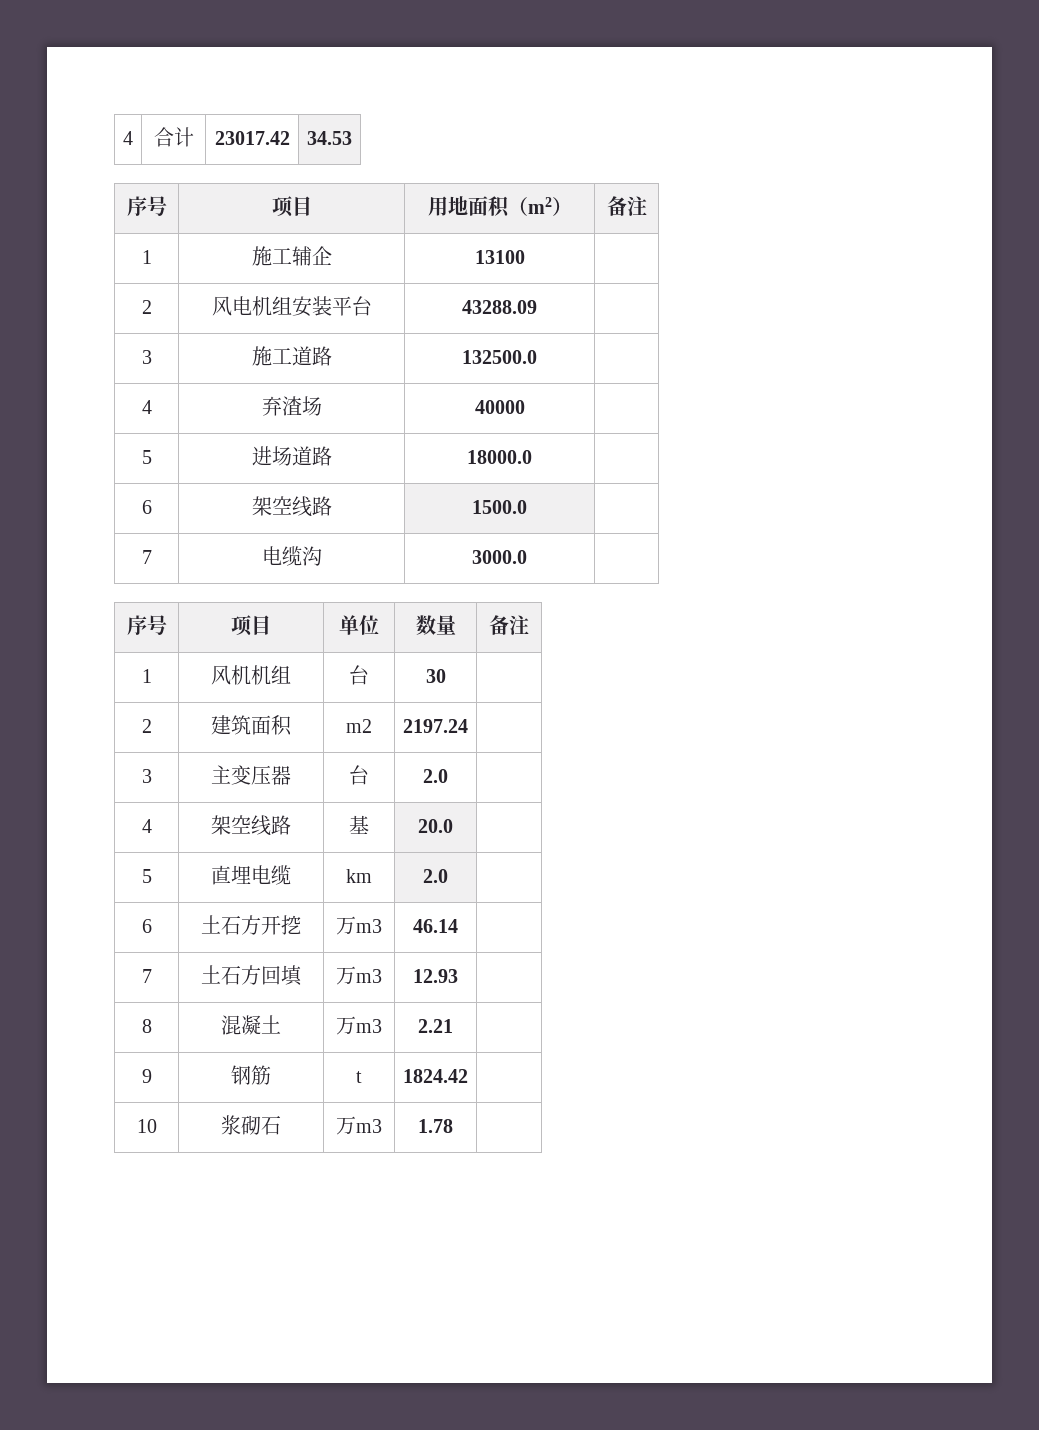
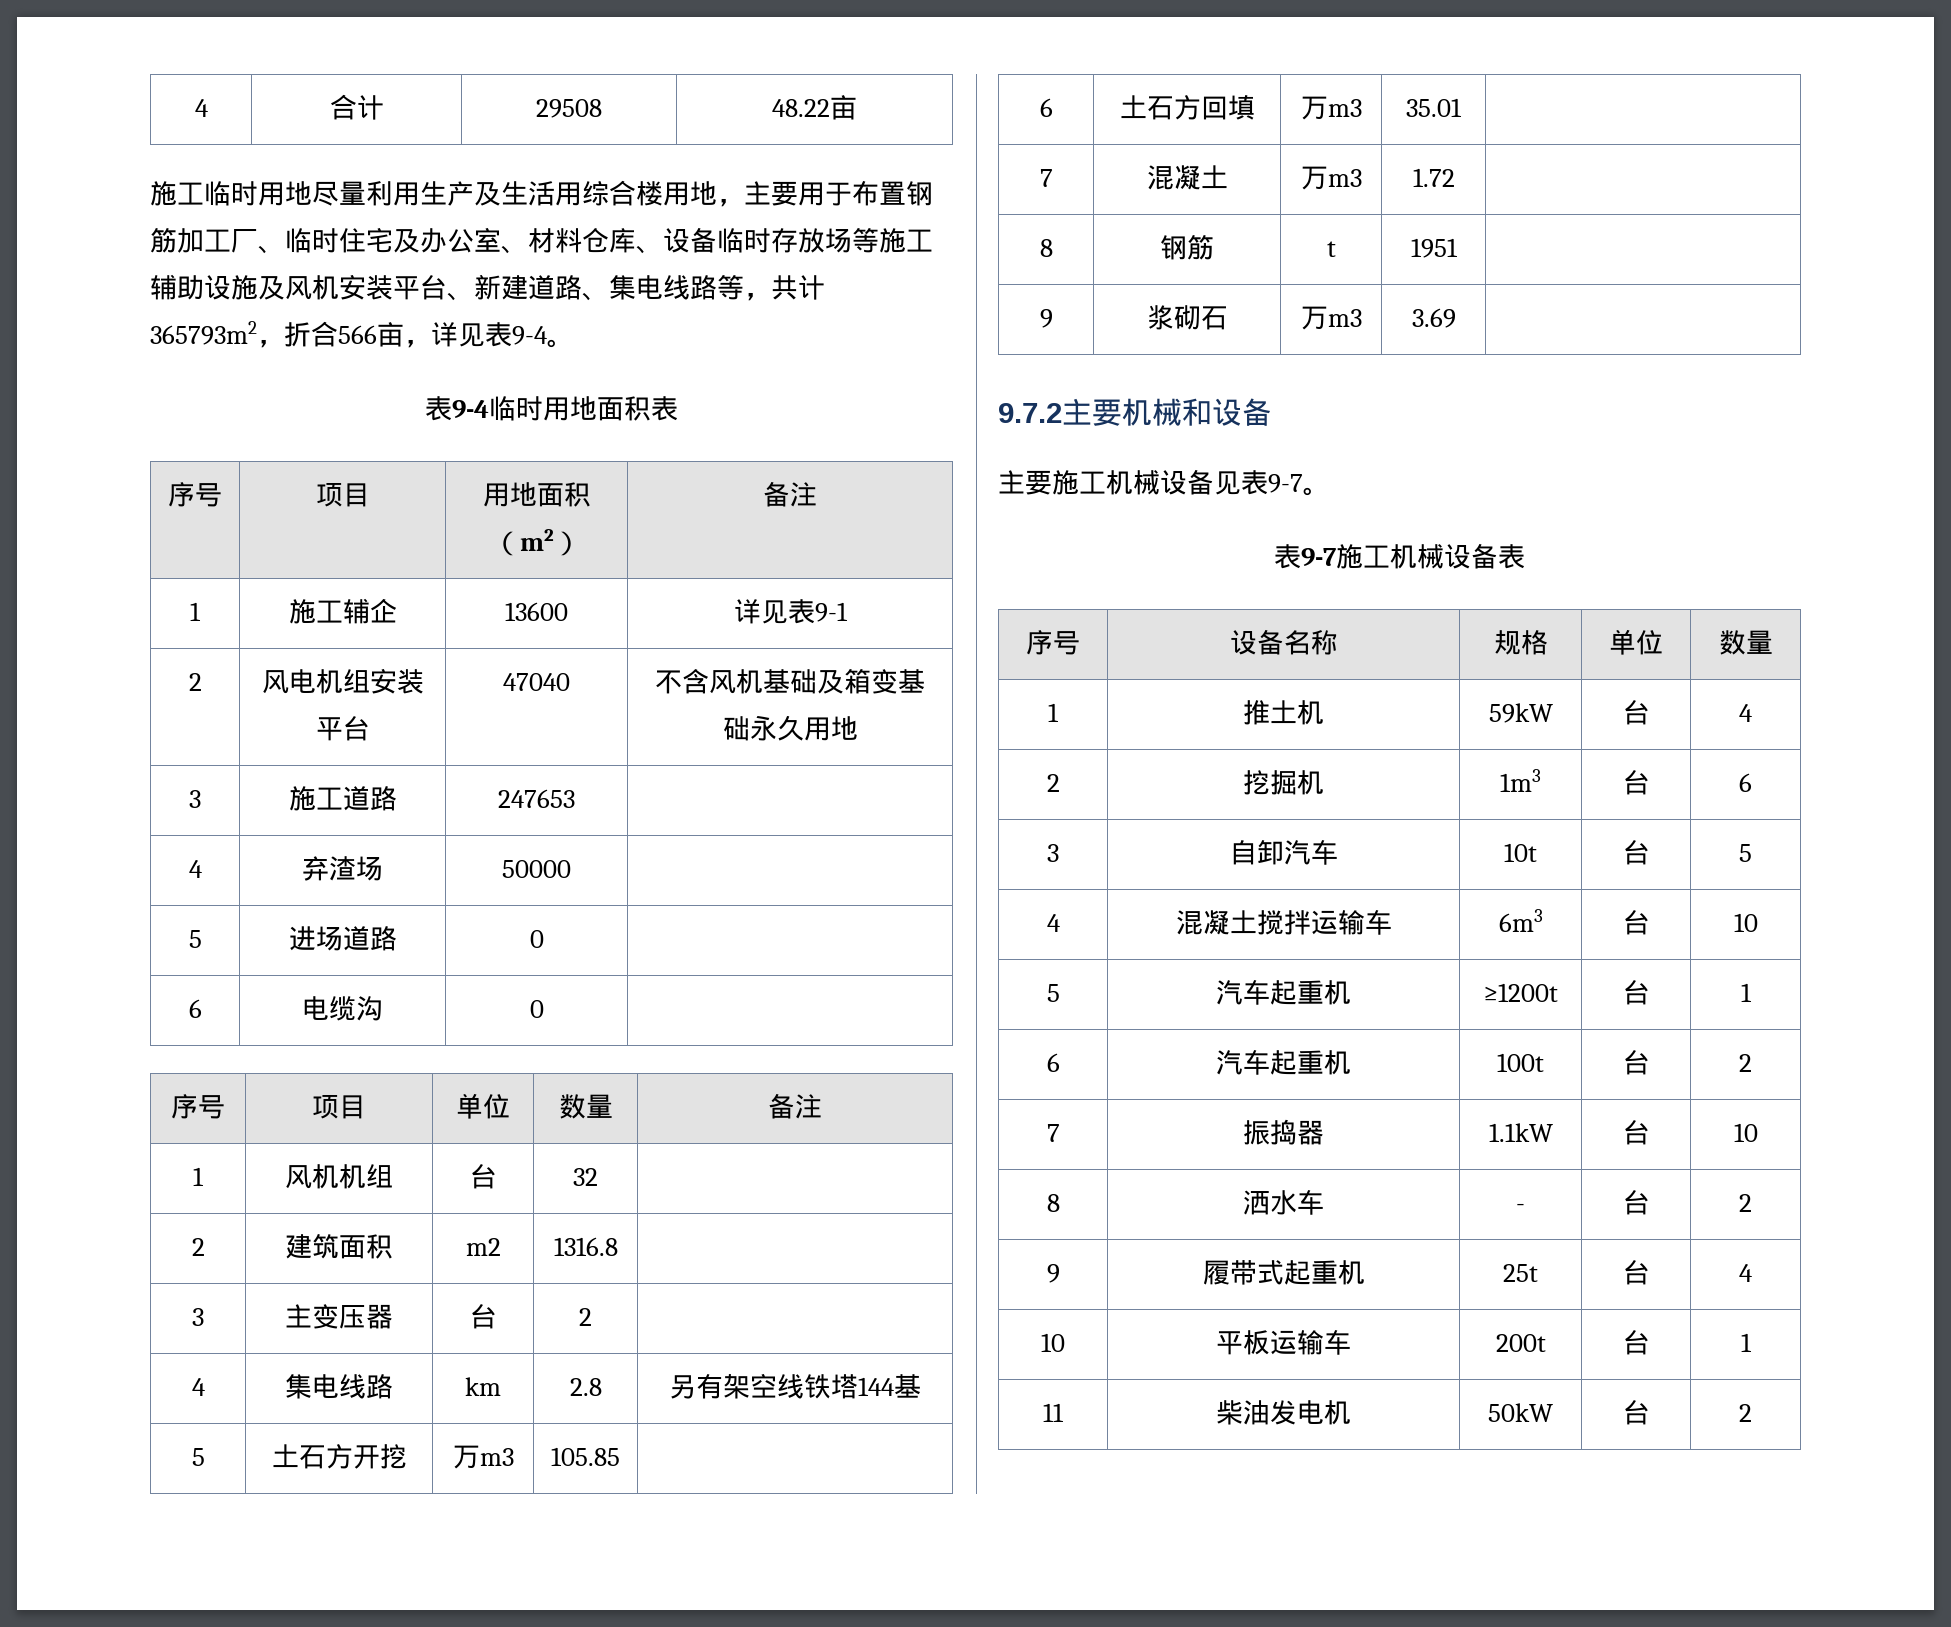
[214,131,290,145] [307,131,352,145] 23017.42 | 34.53 -> [536,99,602,118] [772,95,857,120] [150,180,933,207] [150,227,933,254] [150,274,825,301] [150,321,574,348] [425,396,678,421] 29508 | 48.22亩 // 施工临时用地尽量利用生产及生活用综合楼用地，主要用于布置钢筋加工厂、临时住宅及办公室、材料仓库、设备临时存放场等施工辅助设施及风机安装平台、新建道路、集电线路等，共计365793m2，折合566亩，详见表9-4。 // 表9-4临时用地面积表
[474,250,525,264] 13100 | -> [505,602,568,621] [733,599,848,624] 13600 | 详见表9-1
[462,300,537,314] 43288.09 | -> [503,673,570,691] [655,668,925,694] [722,715,858,741] 47040 | 不含风机基础及箱变基础永久用地
[462,350,537,364] 132500.0 -> [498,789,575,808] 247653
[474,400,525,414] 40000 -> [502,860,571,878] 50000
[467,450,532,464] [141,500,152,514] [251,496,332,517] [472,500,527,514] [141,550,152,564] 18000.0 | // 6 | 架空线路 | 1500.0 | // 7 -> [529,930,544,948] [188,999,202,1018] 0 | // 6
[472,550,527,564] 3000.0 -> [529,1000,544,1018] 0
[425,669,446,683] 30 -> [573,1168,598,1186] 32
[403,719,468,733] 2197.24 -> [553,1237,618,1256] 1316.8
[423,769,448,783] [141,819,152,833] [211,815,291,836] [349,815,369,834] [418,819,453,833] [141,869,152,883] [211,865,291,885] [346,869,372,883] [423,869,448,883] [141,919,152,933] 2.0 | // 4 | 架空线路 | 基 | 20.0 | // 5 | 直埋电缆 | km | 2.0 | // 6 -> [579,1308,592,1326] [191,1378,205,1396] [285,1374,393,1399] [465,1377,501,1396] [569,1378,602,1396] [669,1373,921,1399] [191,1448,205,1466] 2 | // 4 | 集电线路 | km | 2.8 | 另有架空线铁塔144基 // 5
[413,919,458,933] [141,969,152,983] 46.14 | // 7 -> [551,1447,620,1466] [1039,98,1053,117] 105.85 | // 6
[413,969,458,983] [141,1019,152,1033] 12.93 | // 8 -> [1406,98,1462,117] [1039,169,1053,187] 35.01 | // 7
[418,1019,453,1033] [141,1069,152,1083] 2.21 | // 9 -> [1412,168,1455,187] [1039,239,1053,257] 1.72 | // 8
[403,1069,468,1083] [136,1119,157,1133] 1824.42 | // 10 -> [1410,238,1458,258] [1039,309,1053,328] 1951 | // 9
[418,1119,453,1133] 1.78 | -> [1411,308,1456,328] [998,398,1272,426] [998,469,1330,496] [1274,543,1525,569] [1026,630,1080,655] [1229,629,1338,655] [1493,630,1548,655] [1609,629,1663,655] [1718,630,1773,655] [1048,703,1059,722] [1243,700,1324,725] [1488,703,1553,723] [1622,700,1650,725] [1739,704,1752,722] [1046,774,1060,792] [1243,770,1324,795] [1500,769,1541,792] [1622,770,1650,795] [1739,773,1752,792] [1047,844,1059,862] [1229,840,1338,865] [1504,843,1537,862] [1622,840,1650,865] [1739,844,1752,862] [1046,914,1060,932] [1175,910,1392,935] [1498,909,1543,932] [1622,910,1650,935] [1733,913,1758,932] [1046,984,1060,1002] [1216,980,1351,1005] [1483,983,1558,1002] [1622,980,1650,1005] [1740,983,1752,1002] [1046,1053,1060,1072] [1216,1050,1351,1075] [1497,1053,1544,1072] [1622,1050,1650,1075] [1739,1054,1752,1072] [1046,1124,1060,1142] [1243,1119,1324,1145] [1488,1123,1553,1142] [1622,1120,1650,1145] [1733,1123,1758,1142] [1046,1194,1060,1212] [1243,1190,1324,1215] [1516,1203,1525,1212] [1622,1190,1650,1215] [1739,1194,1752,1212] [1046,1264,1060,1283] [1202,1260,1365,1285] [1503,1264,1538,1282] [1622,1260,1650,1285] [1739,1264,1752,1282] [1041,1333,1065,1352] [1216,1330,1351,1355] [1495,1334,1546,1352] [1622,1330,1650,1355] [1740,1333,1752,1352] [1043,1403,1064,1422] [1216,1400,1351,1425] [1488,1403,1553,1422] [1622,1400,1650,1425] [1739,1404,1752,1422] 3.69 | // 9.7.2主要机械和设备 // 主要施工机械设备见表9-7。 // 表9-7施工机械设备表 // 序号 | 设备名称 | 规格 | 单位 | 数量 // 1 | 推土机 | 59kW | 台 | 4 // 2 | 挖掘机 | 1m3 | 台 | 6 // 3 | 自卸汽车 | 10t | 台 | 5 // 4 | 混凝土搅拌运输车 | 6m3 | 台 | 10 // 5 | 汽车起重机 | ≥1200t | 台 | 1 // 6 | 汽车起重机 | 100t | 台 | 2 // 7 | 振捣器 | 1.1kW | 台 | 10 // 8 | 洒水车 | - | 台 | 2 // 9 | 履带式起重机 | 25t | 台 | 4 // 10 | 平板运输车 | 200t | 台 | 1 // 11 | 柴油发电机 | 50kW | 台 | 2

